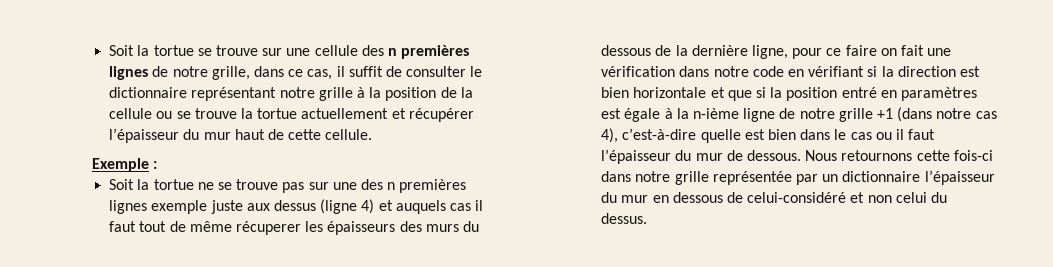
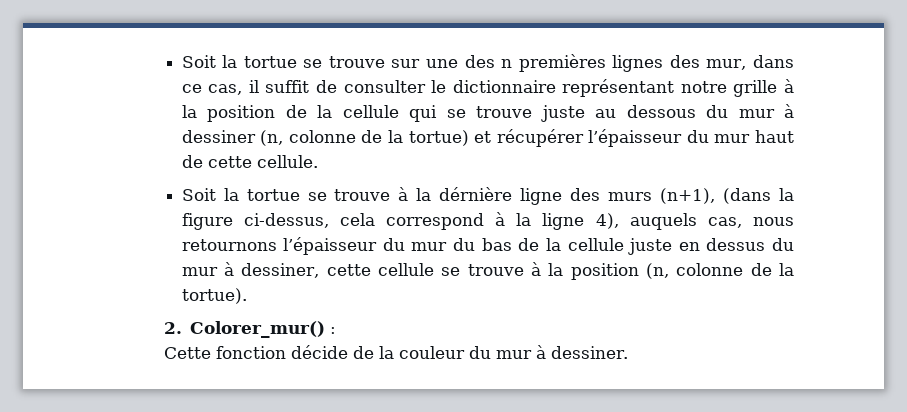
[314,45,470,59] [109,66,250,80] cellule des n premières lignes de notre grille, -> [464,54,747,72] des n premières lignes des mur,
[156,108,389,119] ou se trouve la tortue actuellement -> [409,104,795,122] [181,130,469,146] qui se trouve juste au dessous du mur à dessiner (n, colonne de la tortue)
[92,158,158,172] [109,179,467,193] [109,199,484,214] [109,221,479,235] [601,45,952,59] [601,66,980,77] [601,87,977,101] [601,107,997,122] [601,128,936,143] [601,149,993,164] [601,170,995,185] [601,192,947,203] [601,213,648,224] // Exemple : // Soit la tortue ne se trouve pas sur une des n premières lignes exemple juste aux dessus (ligne 4) et auquels cas il faut tout de même récuperer les épaisseurs des murs du dessous de la dernière ligne, pour ce faire on fait une vérification dans notre code en vérifiant si la direction est bien horizontale et que si la position entré en paramètres est égale à la n-ième ligne de notre grille +1 (dans notre cas 4), c’est-à-dire quelle est bien dans le cas ou il faut l’épaisseur du mur de dessous. Nous retournons cette fois-ci dans notre grille représentée par un dictionnaire l’épaisseur du mur en dessous de celui-considéré et non celui du dessus. -> [181,187,795,205] [181,212,794,230] [181,237,795,255] [181,262,794,280] [181,288,247,304] [163,321,336,338] [163,345,629,359] // Soit la tortue se trouve à la dérnière ligne des murs (n+1), (dans la figure ci-dessus, cela correspond à la ligne 4), auquels cas, nous retournons l’épaisseur du mur du bas de la cellule juste en dessus du mur à dessiner, cette cellule se trouve à la position (n, colonne de la tortue). // 2. Colorer_mur() : // Cette fonction décide de la couleur du mur à dessiner.

